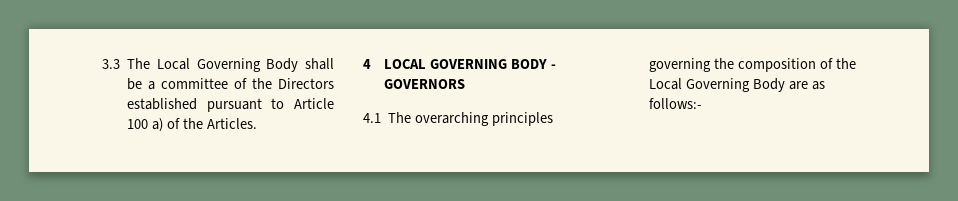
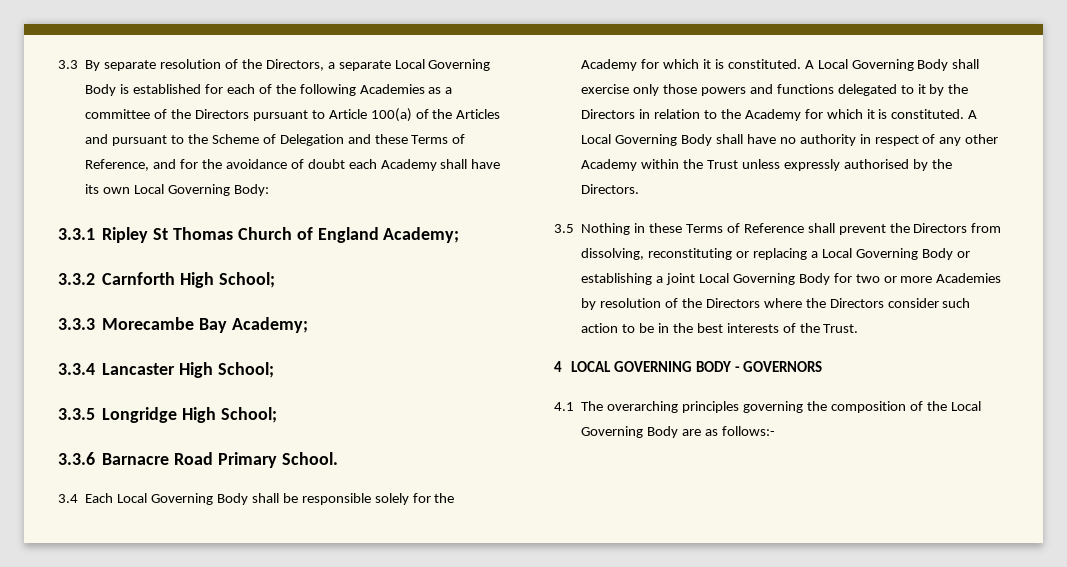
[127,58,151,69] The -> [85,59,491,71] [85,84,453,96] [85,108,501,122] [85,134,466,146] [85,159,501,171] [85,184,269,196] [58,227,460,243] [58,272,275,288] [58,317,308,333] [58,362,274,378] [58,407,277,423] [58,452,338,468] [58,493,114,503] By separate resolution of the Directors, a separate Local Governing Body is established for each of the following Academies as a committee of the Directors pursuant to Article 100(a) of the Articles and pursuant to the Scheme of Delegation and these Terms of Reference, and for the avoidance of doubt each Academy shall have its own Local Governing Body: // 3.3.1 Ripley St Thomas Church of England Academy; // 3.3.2 Carnforth High School; // 3.3.3 Morecambe Bay Academy; // 3.3.4 Lancaster High School; // 3.3.5 Longridge High School; // 3.3.6 Barnacre Road Primary School. // 3.4 Each
[148,78,334,90] [127,98,334,112] [127,118,257,132] a committee of the Directors established pursuant to Article 100 a) of the Articles. -> [301,493,455,505] [581,59,980,71] [581,84,969,96] [581,109,978,121] [581,134,999,146] [581,159,952,171] [581,184,640,194] [554,223,1002,235] [581,248,970,260] [581,273,1002,285] [581,298,971,310] [581,323,859,333] responsible solely for the Academy for which it is constituted. A Local Governing Body shall exercise only those powers and functions delegated to it by the Directors in relation to the Academy for which it is constituted. A Local Governing Body shall have no authority in respect of any other Academy within the Trust unless expressly authorised by the Directors. // 3.5 Nothing in these Terms of Reference shall prevent the Directors from dissolving, reconstituting or replacing a Local Governing Body or establishing a joint Local Governing Body for two or more Academies by resolution of the Directors where the Directors consider such action to be in the best interests of the Trust.

